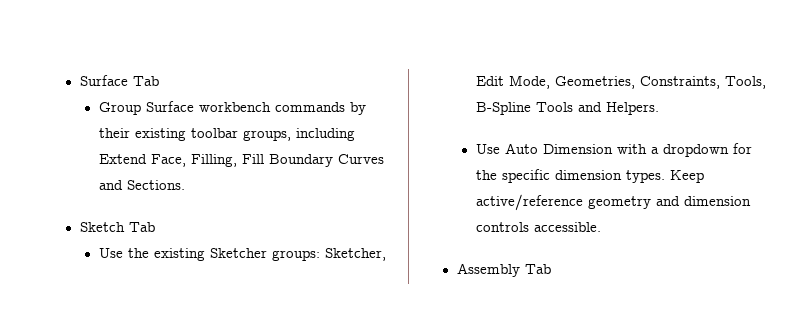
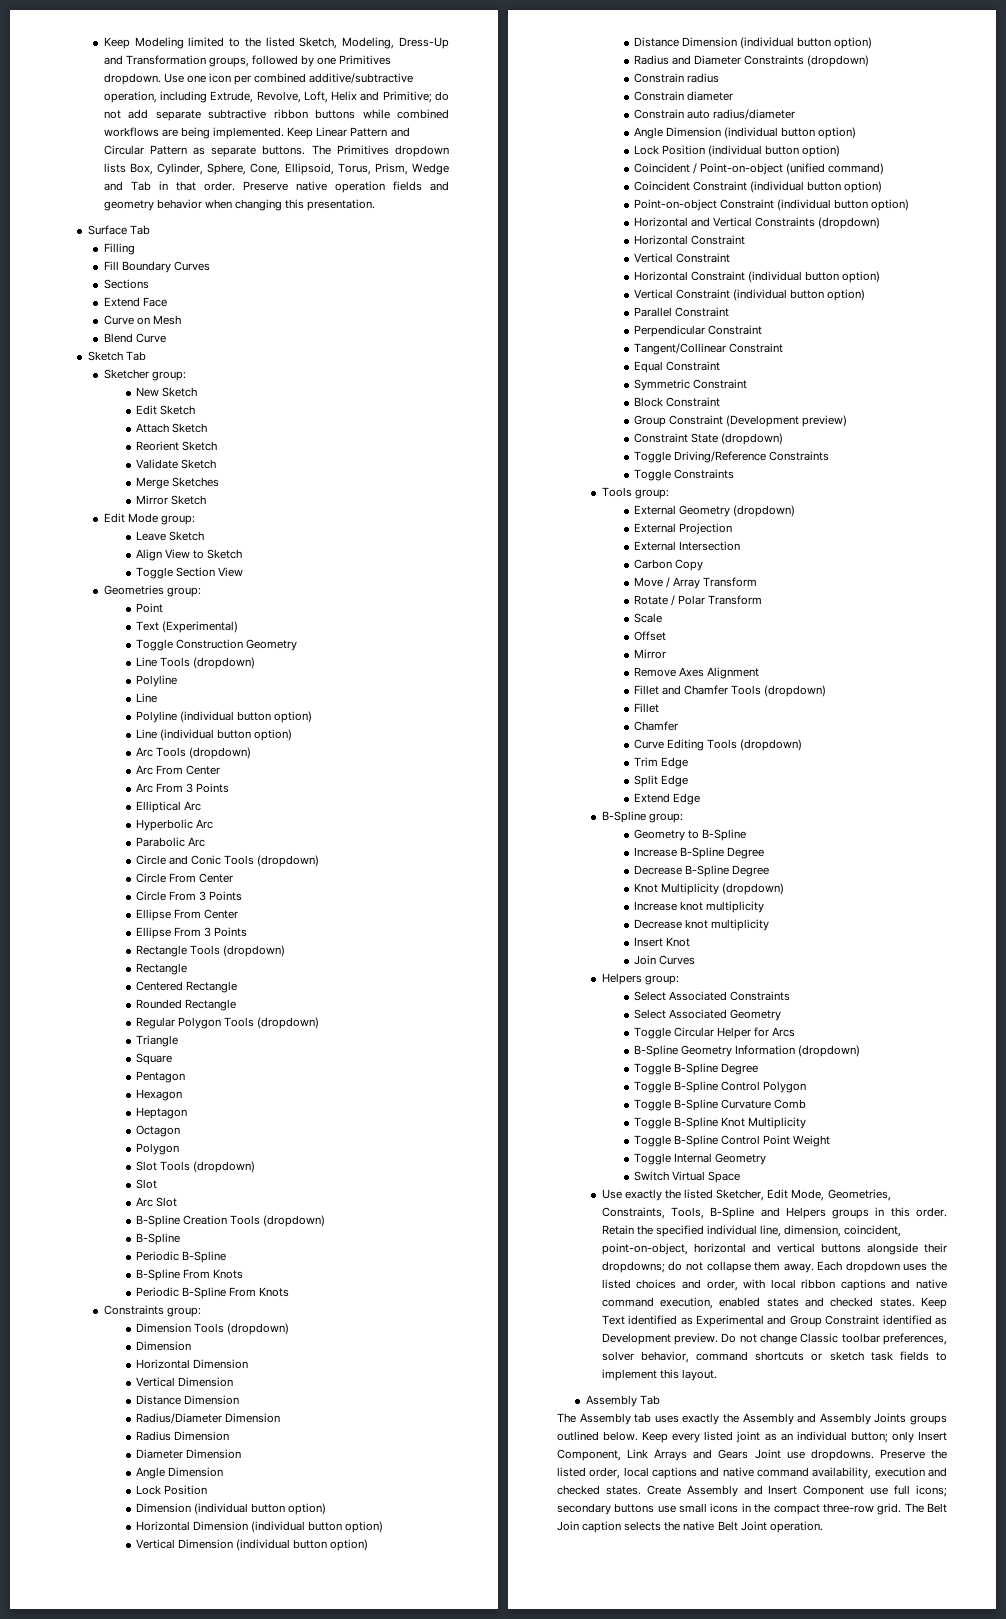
[79,75,159,86] [98,101,366,115] [98,128,355,141] [98,154,384,167] [98,180,185,190] [79,222,155,232] [98,248,320,261] Surface Tab // Group Surface workbench commands by their existing toolbar groups, including Extend Face, Filling, Fill Boundary Curves and Sections. // Sketch Tab // Use the existing Sketcher groups: -> [103,37,449,49] [103,55,392,67] [103,73,414,85] [103,91,449,103] [103,109,449,121] [103,127,410,139] [103,145,449,157] [103,163,449,175] [103,181,449,193] [103,199,376,211] [87,225,150,235] [103,243,135,255] [103,261,210,273] [103,279,149,289] [103,297,167,307] [103,315,181,325] [103,333,166,343] [87,351,146,361] [103,369,186,381] [135,387,198,397] [135,405,196,415] [135,423,208,433] [135,441,218,451] [135,459,217,469] [135,477,220,489] [135,495,207,505] [103,513,195,525] [135,531,205,541] [135,549,243,561] [135,567,244,579] [103,585,201,597] [135,603,163,613] [135,621,239,633] [135,639,298,651] [135,657,256,669] [135,675,177,687] [135,693,157,703] [135,711,313,723] [135,729,293,741] [135,747,252,759] [135,765,221,775] [135,783,230,793] [135,801,202,813] [135,819,214,831] [135,837,206,847] [135,855,320,867] [135,873,234,883] [135,891,243,901] [135,909,239,921] [135,927,248,939] [135,945,286,957] [135,963,187,975] [135,981,238,993] [135,999,237,1011] [135,1017,320,1029] [135,1035,178,1047] [135,1053,172,1065] [135,1071,185,1083] [135,1089,182,1101] [135,1107,187,1119] [135,1125,180,1137] [135,1143,179,1155] [135,1161,256,1173] [135,1179,157,1189] [135,1197,178,1207] [135,1215,326,1227] [135,1233,180,1245] [135,1251,227,1263] [135,1269,244,1281] [135,1287,290,1299] [103,1305,201,1317] [135,1323,290,1335] [135,1341,191,1351] [135,1359,249,1369] [135,1377,234,1387] [135,1395,240,1405] [135,1413,281,1424] [135,1431,230,1441] [135,1449,242,1459] [135,1467,224,1479] [135,1485,208,1495] [135,1503,327,1515] [135,1521,384,1533] [135,1539,369,1551] [633,37,873,49] [633,55,870,67] [633,73,720,83] [633,91,734,101] [633,109,796,120] [633,127,857,139] [633,145,841,157] [633,163,885,175] [633,181,883,193] [633,199,910,211] [633,217,881,229] [633,235,746,245] [633,253,731,263] [633,271,881,283] [633,289,866,301] [633,307,730,317] [633,325,763,337] [633,343,784,355] [633,361,721,373] [633,379,748,391] [633,397,721,407] [633,415,848,427] [633,433,784,445] [633,451,830,463] [633,469,735,481] [601,487,669,499] [633,505,796,517] [633,523,733,535] [633,541,741,551] [633,559,704,571] [633,577,758,589] [633,595,763,606] [633,613,662,623] [633,631,666,641] [633,649,666,659] [633,667,760,679] [633,685,827,697] [633,703,659,713] [633,721,678,731] [633,739,803,751] [633,757,689,769] [633,775,689,787] [633,793,701,805] [601,811,683,823] [633,829,747,841] [633,847,765,859] [633,865,770,877] [633,883,785,895] [633,901,765,913] [633,919,770,931] [633,937,691,947] [633,955,696,965] [601,973,679,985] [633,991,791,1001] [633,1009,782,1021] [633,1027,796,1039] [633,1045,861,1057] [633,1063,759,1075] [633,1081,807,1093] [633,1099,807,1111] [633,1117,807,1129] [633,1135,831,1147] [633,1153,767,1165] [633,1171,741,1183] [601,1189,714,1201] Keep Modeling limited to the listed Sketch, Modeling, Dress-Up and Transformation groups, followed by one Primitives dropdown. Use one icon per combined additive/subtractive operation, including Extrude, Revolve, Loft, Helix and Primitive; do not add separate subtractive ribbon buttons while combined workflows are being implemented. Keep Linear Pattern and Circular Pattern as separate buttons. The Primitives dropdown lists Box, Cylinder, Sphere, Cone, Ellipsoid, Torus, Prism, Wedge and Tab in that order. Preserve native operation fields and geometry behavior when changing this presentation. // Surface Tab // Filling // Fill Boundary Curves // Sections // Extend Face // Curve on Mesh // Blend Curve // Sketch Tab // Sketcher group: // New Sketch // Edit Sketch // Attach Sketch // Reorient Sketch // Validate Sketch // Merge Sketches // Mirror Sketch // Edit Mode group: // Leave Sketch // Align View to Sketch // Toggle Section View // Geometries group: // Point // Text (Experimental) // Toggle Construction Geometry // Line Tools (dropdown) // Polyline // Line // Polyline (individual button option) // Line (individual button option) // Arc Tools (dropdown) // Arc From Center // Arc From 3 Points // Elliptical Arc // Hyperbolic Arc // Parabolic Arc // Circle and Conic Tools (dropdown) // Circle From Center // Circle From 3 Points // Ellipse From Center // Ellipse From 3 Points // Rectangle Tools (dropdown) // Rectangle // Centered Rectangle // Rounded Rectangle // Regular Polygon Tools (dropdown) // Triangle // Square // Pentagon // Hexagon // Heptagon // Octagon // Polygon // Slot Tools (dropdown) // Slot // Arc Slot // B-Spline Creation Tools (dropdown) // B-Spline // Periodic B-Spline // B-Spline From Knots // Periodic B-Spline From Knots // Constraints group: // Dimension Tools (dropdown) // Dimension // Horizontal Dimension // Vertical Dimension // Distance Dimension // Radius/Diameter Dimension // Radius Dimension // Diameter Dimension // Angle Dimension // Lock Position // Dimension (individual button option) // Horizontal Dimension (individual button option) // Vertical Dimension (individual button option) // Distance Dimension (individual button option) // Radius and Diameter Constraints (dropdown) // Constrain radius // Constrain diameter // Constrain auto radius/diameter // Angle Dimension (individual button option) // Lock Position (individual button option) // Coincident / Point-on-object (unified command) // Coincident Constraint (individual button option) // Point-on-object Constraint (individual button option) // Horizontal and Vertical Constraints (dropdown) // Horizontal Constraint // Vertical Constraint // Horizontal Constraint (individual button option) // Vertical Constraint (individual button option) // Parallel Constraint // Perpendicular Constraint // Tangent/Collinear Constraint // Equal Constraint // Symmetric Constraint // Block Constraint // Group Constraint (Development preview) // Constraint State (dropdown) // Toggle Driving/Reference Constraints // Toggle Constraints // Tools group: // External Geometry (dropdown) // External Projection // External Intersection // Carbon Copy // Move / Array Transform // Rotate / Polar Transform // Scale // Offset // Mirror // Remove Axes Alignment // Fillet and Chamfer Tools (dropdown) // Fillet // Chamfer // Curve Editing Tools (dropdown) // Trim Edge // Split Edge // Extend Edge // B-Spline group: // Geometry to B-Spline // Increase B-Spline Degree // Decrease B-Spline Degree // Knot Multiplicity (dropdown) // Increase knot multiplicity // Decrease knot multiplicity // Insert Knot // Join Curves // Helpers group: // Select Associated Constraints // Select Associated Geometry // Toggle Circular Helper for Arcs // B-Spline Geometry Information (dropdown) // Toggle B-Spline Degree // Toggle B-Spline Control Polygon // Toggle B-Spline Curvature Comb // Toggle B-Spline Knot Multiplicity // Toggle B-Spline Control Point Weight // Toggle Internal Geometry // Switch Virtual Space // Use exactly the listed
[535,102,659,115] [475,143,752,157] [475,169,704,183] [475,194,751,211] [475,222,601,232] [456,263,551,277] Tools and Helpers. // Use Auto Dimension with a dropdown for the specific dimension types. Keep active/reference geometry and dimension controls accessible. // Assembly Tab -> [760,1207,947,1219] [601,1225,902,1237] [601,1243,947,1255] [601,1261,947,1273] [601,1279,947,1291] [601,1297,947,1309] [601,1315,947,1327] [601,1333,947,1345] [601,1351,947,1363] [601,1369,717,1381] [585,1395,660,1407] [557,1413,947,1425] [557,1431,947,1443] [557,1449,947,1461] [557,1467,947,1479] [557,1485,947,1497] [557,1503,947,1515] [557,1521,823,1533] and Helpers groups in this order. Retain the specified individual line, dimension, coincident, point-on-object, horizontal and vertical buttons alongside their dropdowns; do not collapse them away. Each dropdown uses the listed choices and order, with local ribbon captions and native command execution, enabled states and checked states. Keep Text identified as Experimental and Group Constraint identified as Development preview. Do not change Classic toolbar preferences, solver behavior, command shortcuts or sketch task fields to implement this layout. // Assembly Tab // The Assembly tab uses exactly the Assembly and Assembly Joints groups outlined below. Keep every listed joint as an individual button; only Insert Component, Link Arrays and Gears Joint use dropdowns. Preserve the listed order, local captions and native command availability, execution and checked states. Create Assembly and Insert Component use full icons; secondary buttons use small icons in the compact three-row grid. The Belt Join caption selects the native Belt Joint operation.

